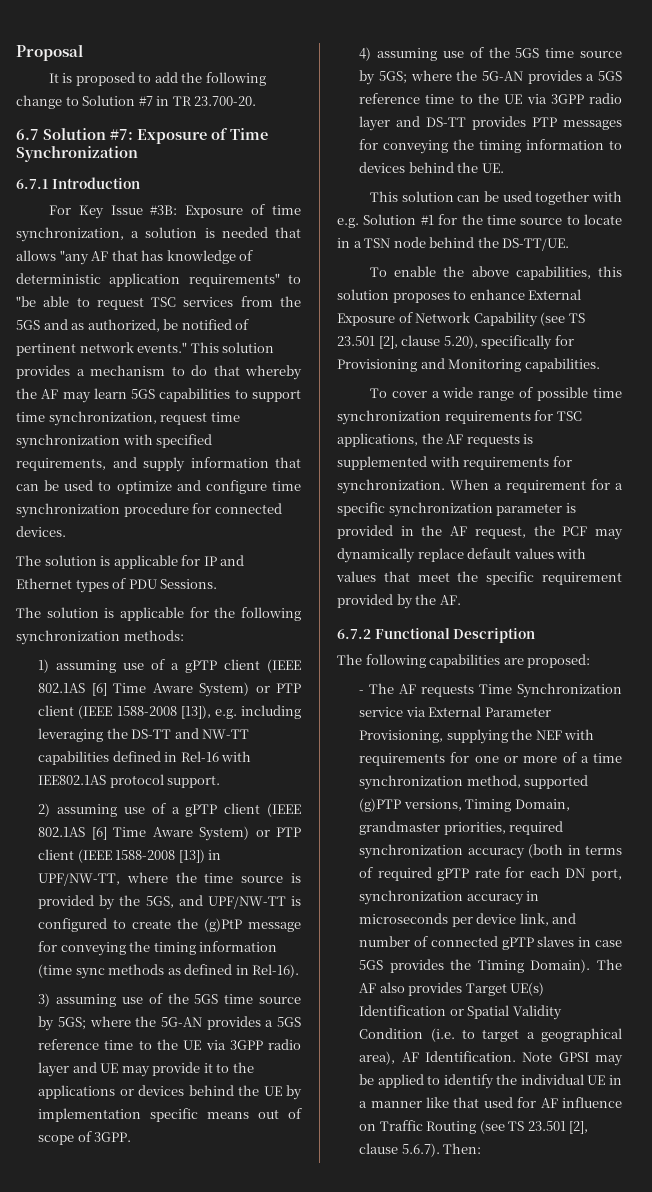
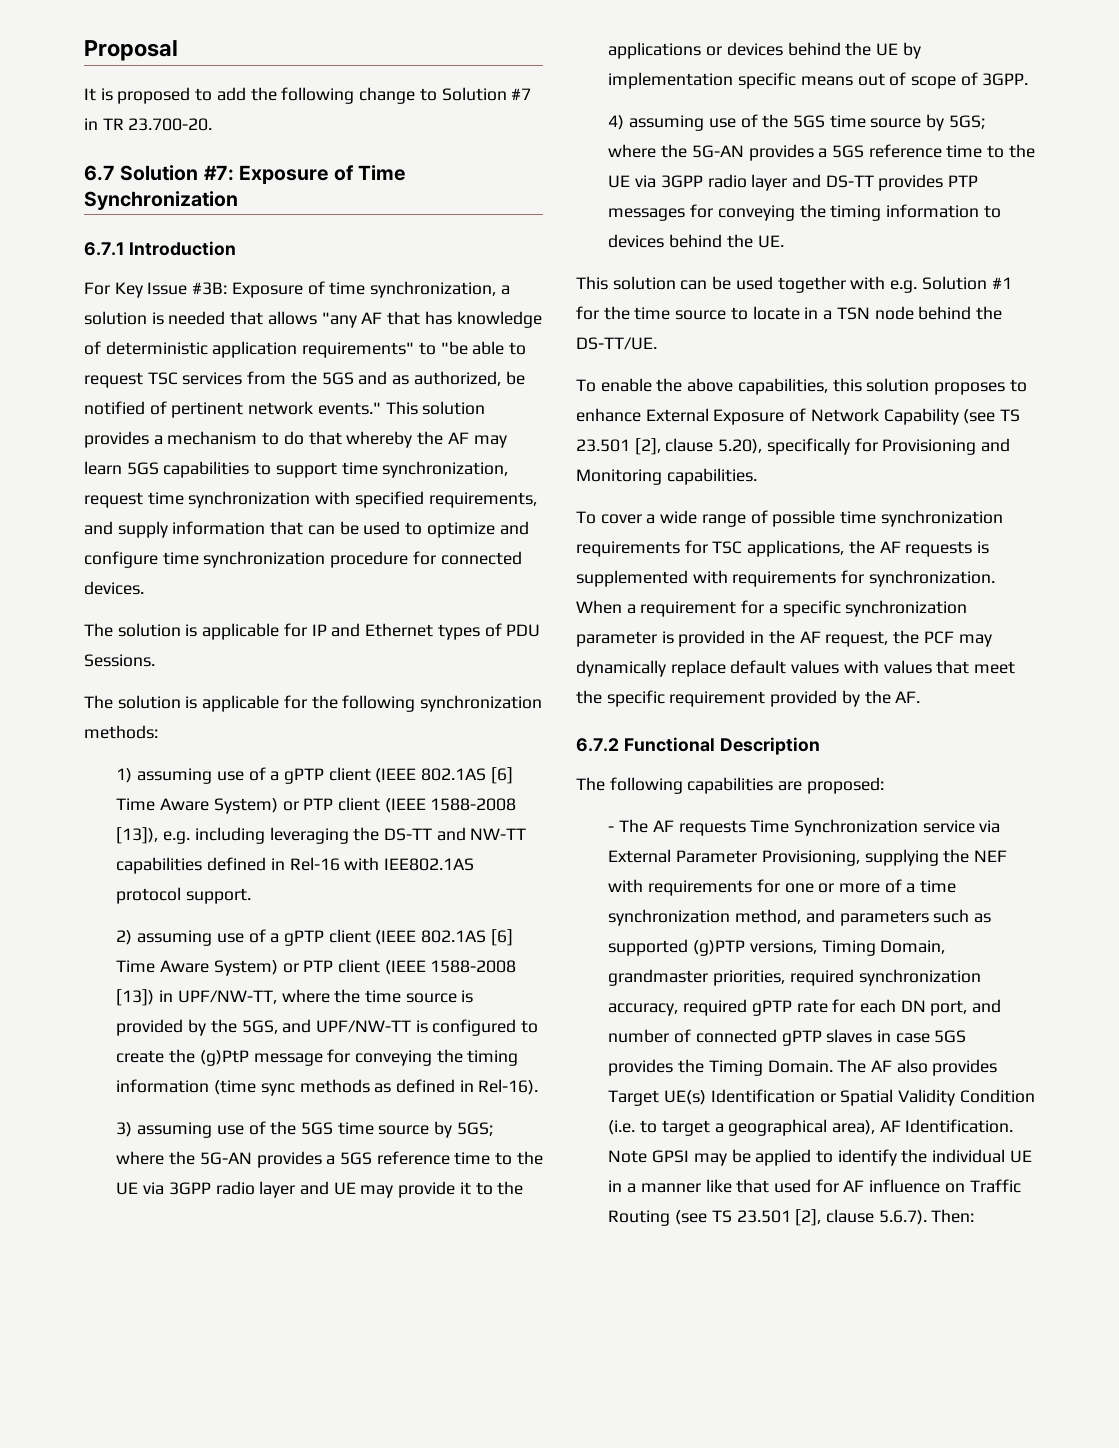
(521, 781) none -> [805,909,991,926] and parameters such as
[467,844,622,859] [359,867,374,878] accuracy (both in terms of -> [608,1003,679,1016] accuracy,
[359,890,540,905] [359,913,549,927] synchronization accuracy in microseconds per device link, -> (968, 1008) none
[530,959,591,973] Domain). -> [767,1060,833,1073] Domain.

